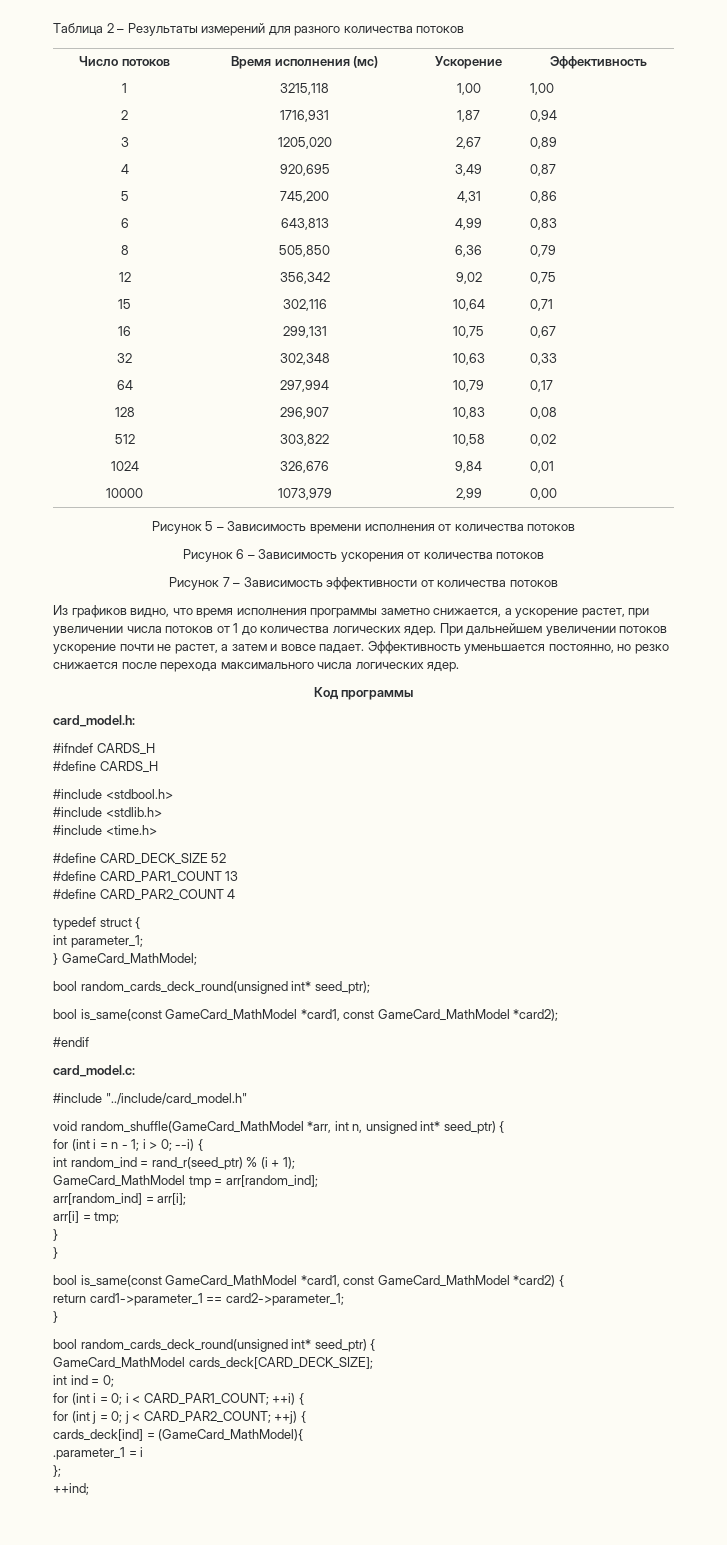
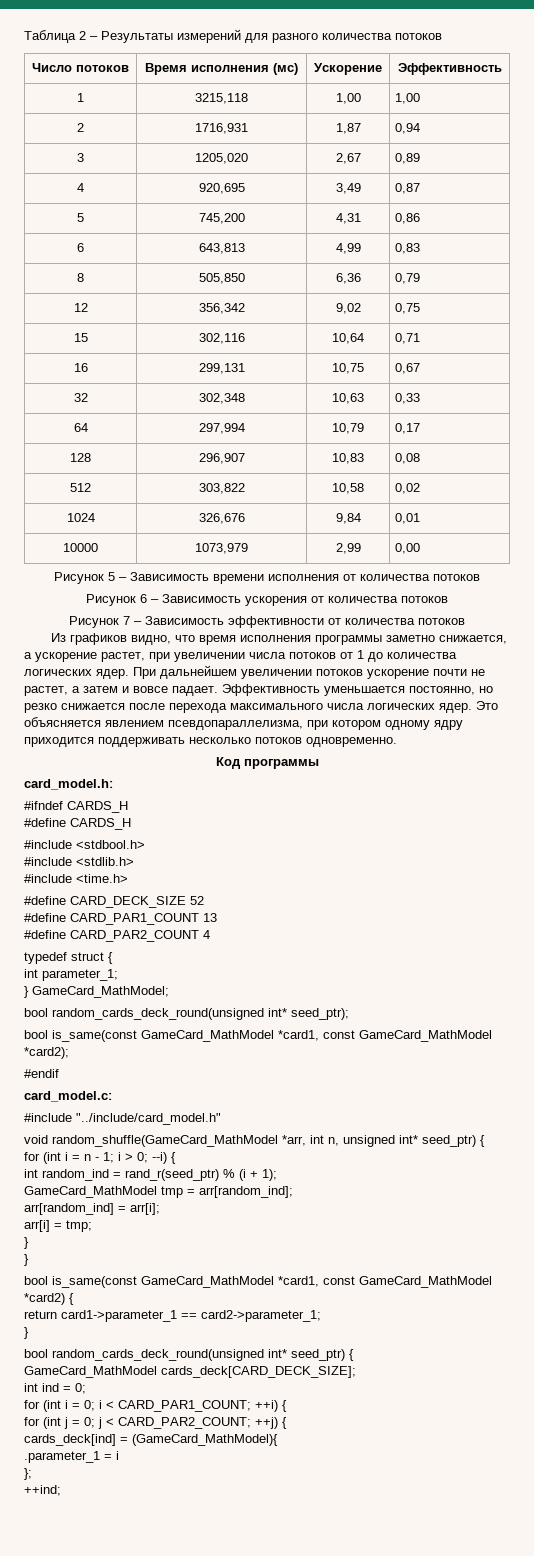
(460, 667) none -> [476,701,498,710] [24,717,463,730] [24,737,397,747] Это объясняется явлением псевдопараллелизма, при котором одному ядру приходится поддерживать несколько потоков одновременно.

